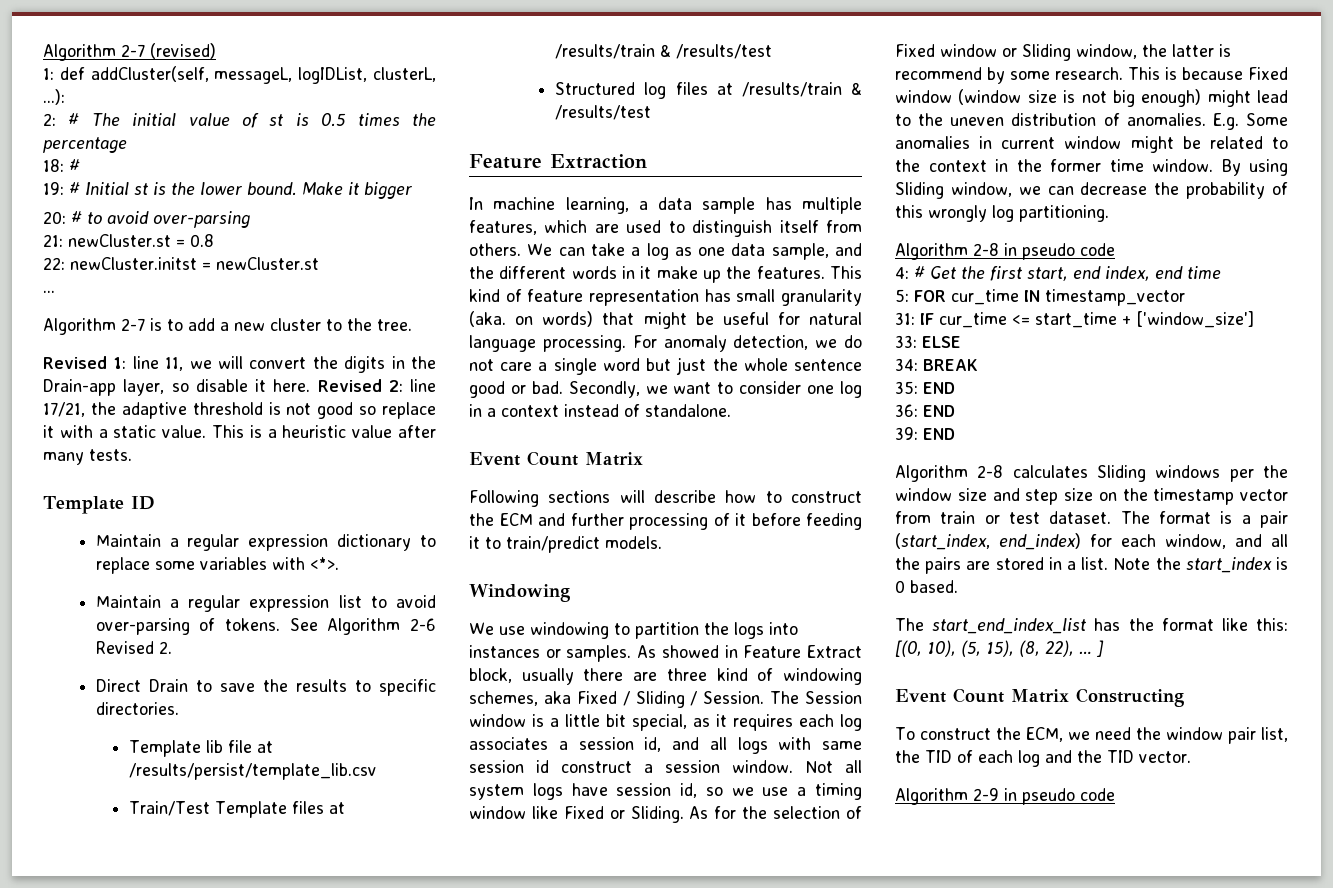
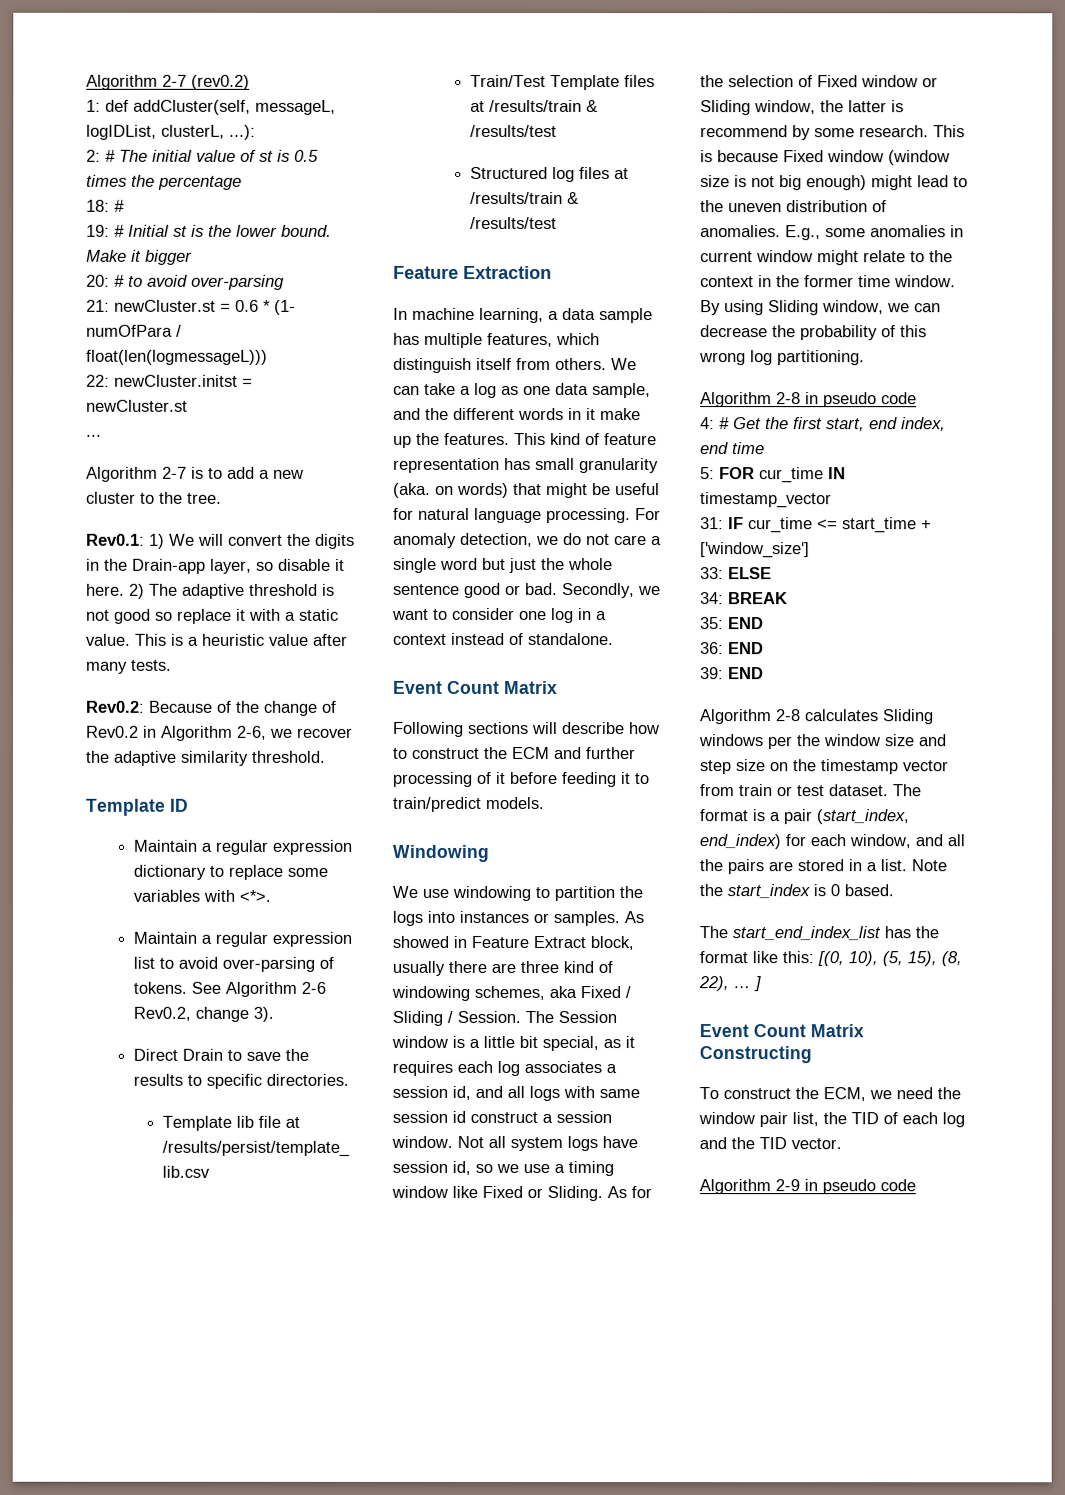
[43,43,216,61] Algorithm 2-7 (revised) -> [86,74,250,90] Algorithm 2-7 (rev0.2)
[190,234,214,247] 0.8 -> [235,299,296,315] [86,324,182,337] [86,349,268,365] 0.6 * (1- numOfPara / float(len(logmessageL)))
[43,356,212,371] Revised 1: line 11, we -> [86,533,195,549] Rev0.1: 1) We
[317,379,436,392] [43,402,116,417] Revised 2: line 17/21, the -> [129,583,178,599] 2) The
(132, 455) none -> [86,700,337,716] [86,725,353,741] [85,750,325,766] // Rev0.2: Because of the change of Rev0.2 in Algorithm 2-6, we recover the adaptive similarity threshold.
[95,641,172,654] Revised 2. -> [132,1006,274,1022] Rev0.2, change 3).
[594,220,685,233] are used to -> (600, 339) none
[1212,113,1288,130] E.g. Some -> [785,225,866,241] E.g., some
[1182,136,1263,149] be related -> [863,250,906,263] relate
[928,205,987,222] wrongly -> [699,352,746,366] wrong

